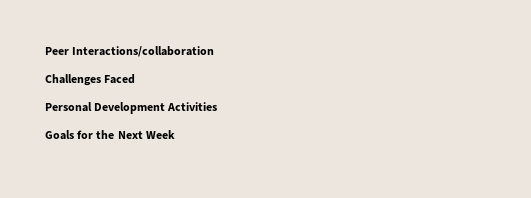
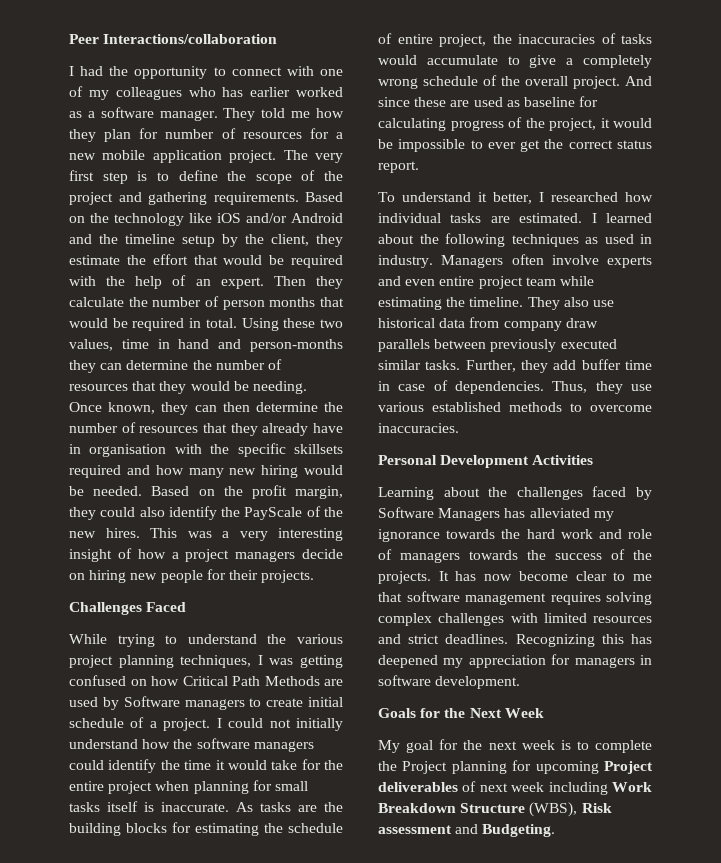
[45,74,136,86] [45,102,218,114] Challenges Faced // Personal Development Activities -> [69,66,343,79] [69,86,343,100] [69,107,344,121] [69,128,343,142] [69,150,343,163] [69,170,343,184] [69,192,343,205] [69,213,343,226] [69,234,343,247] [69,254,343,268] [69,275,343,289] [69,296,344,310] [69,318,343,331] [69,339,343,352] [69,359,282,373] [69,381,307,394] [69,402,343,415] [69,422,343,436] [69,443,343,457] [69,465,343,478] [69,485,343,499] [69,506,343,520] [69,528,343,541] [69,548,343,562] [69,569,315,583] [69,602,187,615] [69,634,343,647] [69,655,343,668] [69,675,343,686] [69,696,343,710] [69,717,343,731] [69,738,314,752] [69,759,343,773] [69,780,308,794] [69,801,343,812] [69,822,343,836] [378,33,652,47] [378,55,652,68] [378,75,652,89] [378,96,599,107] [378,117,652,131] [378,139,652,152] [378,161,419,173] [378,192,653,204] [378,213,652,223] [378,233,652,247] [378,254,652,268] [378,276,594,289] [378,297,614,310] [378,317,598,331] [378,339,617,352] [378,359,652,373] [378,380,652,394] [378,402,652,412] [378,423,459,433] [378,455,594,468] [378,486,652,500] [378,507,614,521] [378,529,652,542] [378,549,652,563] [378,571,652,584] [378,591,652,605] [378,613,652,626] [378,634,652,647] [378,654,652,668] [378,675,521,689] I had the opportunity to connect with one of my colleagues who has earlier worked as a software manager. They told me how they plan for number of resources for a new mobile application project. The very first step is to define the scope of the project and gathering requirements. Based on the technology like iOS and/or Android and the timeline setup by the client, they estimate the effort that would be required with the help of an expert. Then they calculate the number of person months that would be required in total. Using these two values, time in hand and person-months they can determine the number of resources that they would be needing. Once known, they can then determine the number of resources that they already have in organisation with the specific skillsets required and how many new hiring would be needed. Based on the profit margin, they could also identify the PayScale of the new hires. This was a very interesting insight of how a project managers decide on hiring new people for their projects. // Challenges Faced // While trying to understand the various project planning techniques, I was getting confused on how Critical Path Methods are used by Software managers to create initial schedule of a project. I could not initially understand how the software managers could identify the time it would take for the entire project when planning for small tasks itself is inaccurate. As tasks are the building blocks for estimating the schedule of entire project, the inaccuracies of tasks would accumulate to give a completely wrong schedule of the overall project. And since these are used as baseline for calculating progress of the project, it would be impossible to ever get the correct status report. // To understand it better, I researched how individual tasks are estimated. I learned about the following techniques as used in industry. Managers often involve experts and even entire project team while estimating the timeline. They also use historical data from company draw parallels between previously executed similar tasks. Further, they add buffer time in case of dependencies. Thus, they use various established methods to overcome inaccuracies. // Personal Development Activities // Learning about the challenges faced by Software Managers has alleviated my ignorance towards the hard work and role of managers towards the success of the projects. It has now become clear to me that software management requires solving complex challenges with limited resources and strict deadlines. Recognizing this has deepened my appreciation for managers in software development.
(175, 134) none -> [378,739,652,753] [378,760,653,774] [378,781,652,795] [378,802,612,817] [378,824,556,837] // My goal for the next week is to complete the Project planning for upcoming Project deliverables of next week including Work Breakdown Structure (WBS), Risk assessment and Budgeting.

